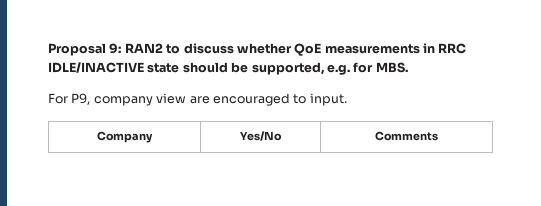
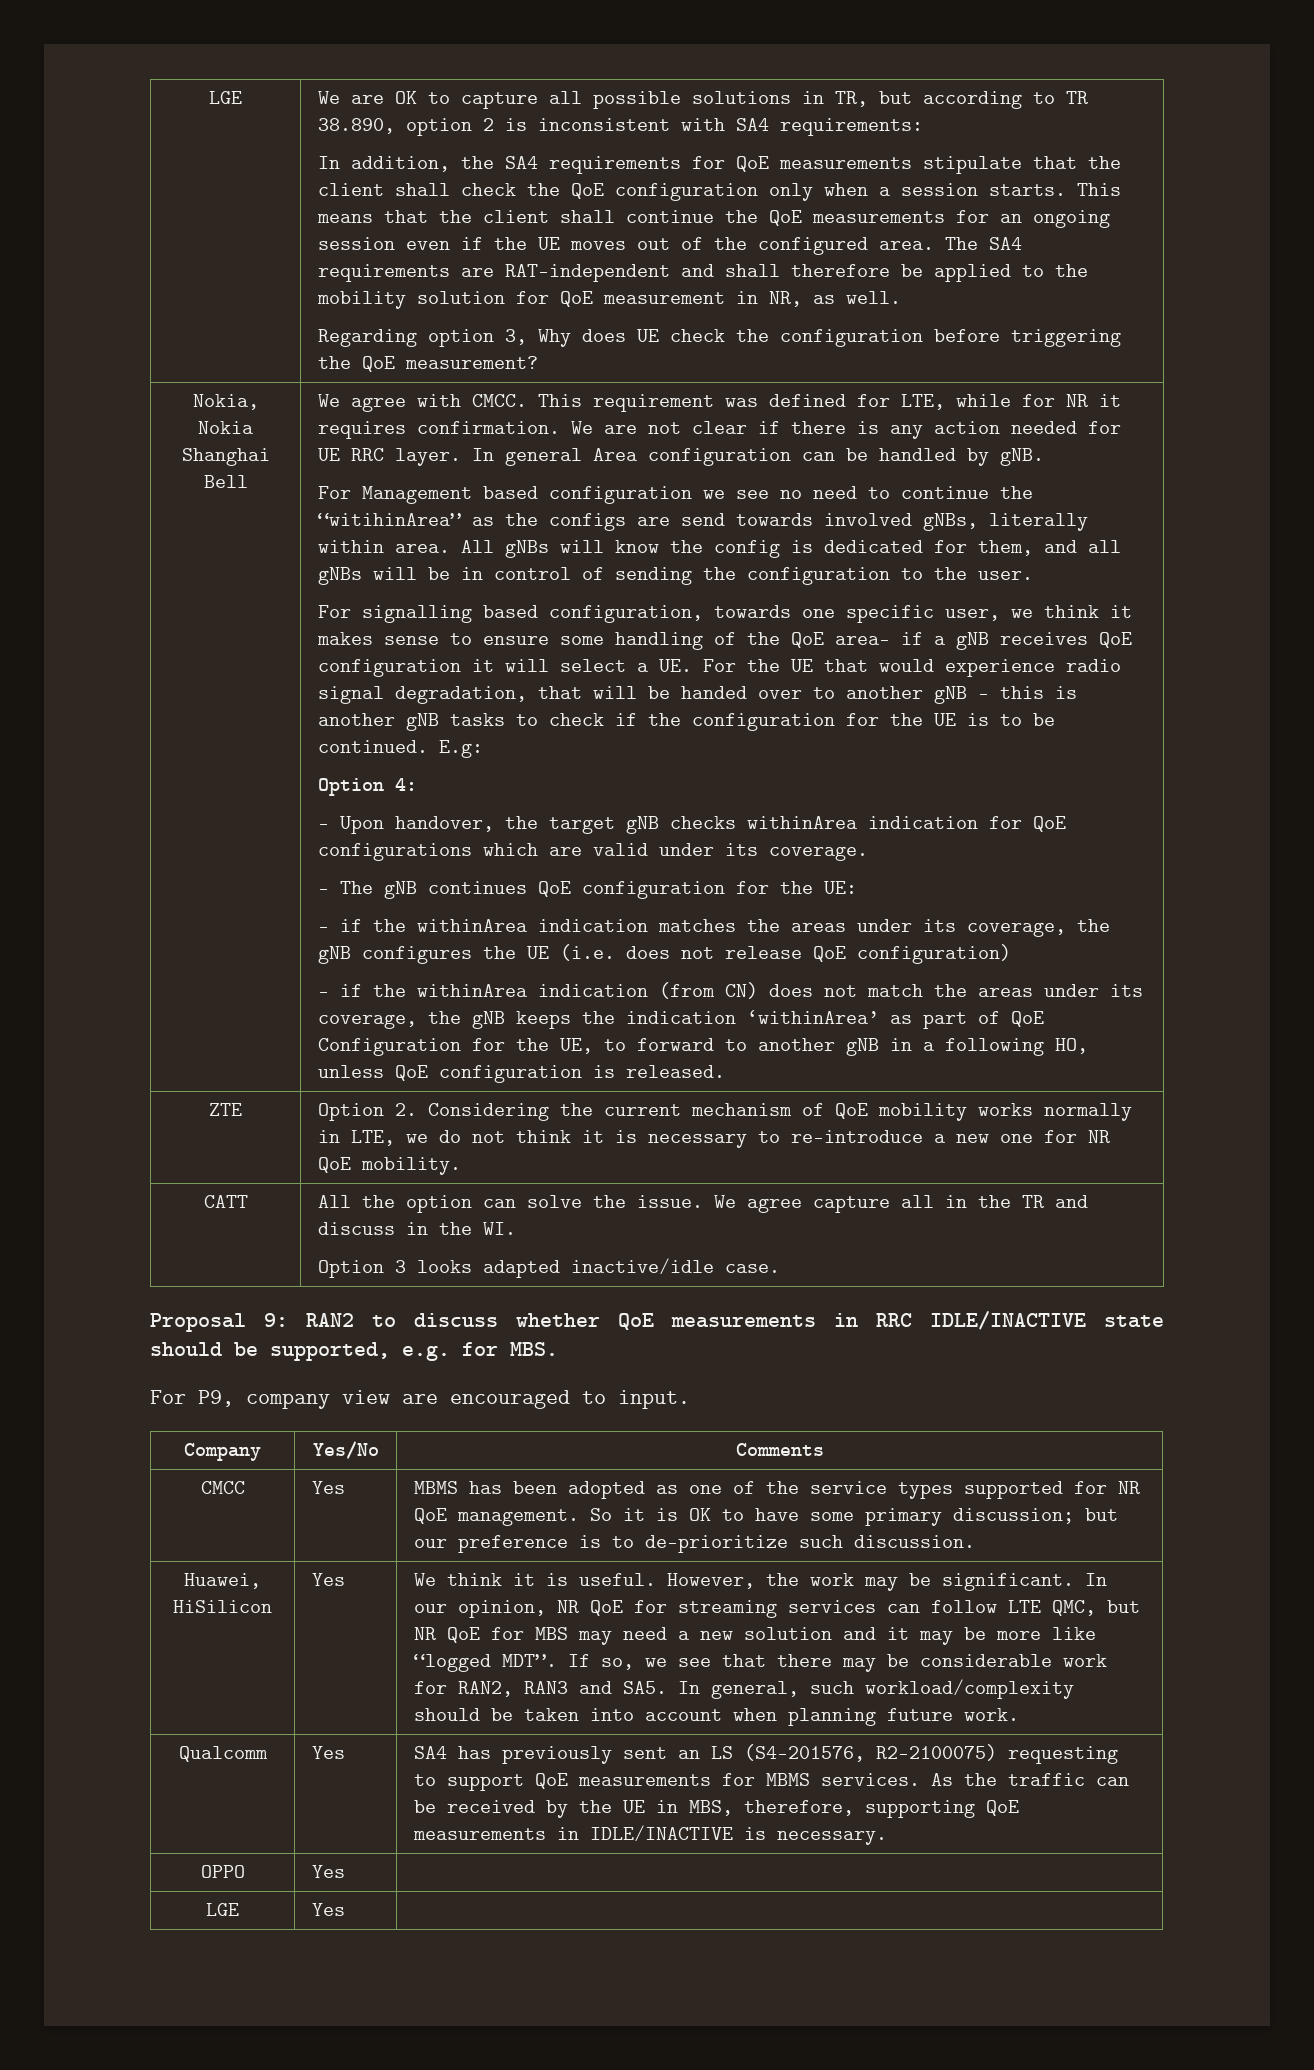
(48, 49) none -> [209,91,242,104] [317,91,1088,109] [317,118,923,136] [317,156,1121,174] [317,183,1121,201] [316,210,1110,228] [317,237,1022,255] [317,264,1088,282] [316,291,901,309] [317,329,1121,347] [317,356,538,372] [192,394,259,410] [198,421,253,434] [181,448,270,466] [203,475,248,488] [317,394,1121,412] [317,421,1121,439] [317,448,1044,466] [317,486,1033,504] [317,513,1088,531] [317,540,1121,558] [317,567,1033,585] [317,605,1132,623] [316,632,1132,650] [317,659,1121,677] [317,686,1077,704] [317,713,1055,731] [317,740,483,758] [317,778,417,796] [317,816,1066,834] [317,843,868,861] [317,881,857,899] [317,919,1110,937] [317,944,1011,964] [317,982,1143,999] [317,1010,1044,1029] [317,1038,1088,1056] [317,1065,725,1083] [209,1103,242,1116] [317,1103,1132,1121] [317,1130,1110,1148] [317,1157,461,1175] [203,1195,248,1208] [317,1195,1088,1213] [317,1222,516,1235] [317,1258,780,1278] LGE | We are OK to capture all possible solutions in TR, but according to TR 38.890, option 2 is inconsistent with SA4 requirements: // In addition, the SA4 requirements for QoE measurements stipulate that the client shall check the QoE configuration only when a session starts. This means that the client shall continue the QoE measurements for an ongoing session even if the UE moves out of the configured area. The SA4 requirements are RAT-independent and shall therefore be applied to the mobility solution for QoE measurement in NR, as well. // Regarding option 3, Why does UE check the configuration before triggering the QoE measurement? // Nokia, Nokia Shanghai Bell | We agree with CMCC. This requirement was defined for LTE, while for NR it requires confirmation. We are not clear if there is any action needed for UE RRC layer. In general Area configuration can be handled by gNB. // For Management based configuration we see no need to continue the “witihinArea” as the configs are send towards involved gNBs, literally within area. All gNBs will know the config is dedicated for them, and all gNBs will be in control of sending the configuration to the user. // For signalling based configuration, towards one specific user, we think it makes sense to ensure some handling of the QoE area– if a gNB receives QoE configuration it will select a UE. For the UE that would experience radio signal degradation, that will be handed over to another gNB – this is another gNB tasks to check if the configuration for the UE is to be continued. E.g: // Option 4: // - Upon handover, the target gNB checks withinArea indication for QoE configurations which are valid under its coverage. // - The gNB continues QoE configuration for the UE: // - if the withinArea indication matches the areas under its coverage, the gNB configures the UE (i.e. does not release QoE configuration) // - if the withinArea indication (from CN) does not match the areas under its coverage, the gNB keeps the indication ‘withinArea’ as part of QoE Configuration for the UE, to forward to another gNB in a following HO, unless QoE configuration is released. // ZTE | Option 2. Considering the current mechanism of QoE mobility works normally in LTE, we do not think it is necessary to re-introduce a new one for NR QoE mobility. // CATT | All the option can solve the issue. We agree capture all in the TR and discuss in the WI. // Option 3 looks adapted inactive/idle case. //
(438, 136) none -> [200,1481,245,1494] [311,1481,345,1494] [413,1481,1140,1499] [413,1508,1118,1526] [413,1535,975,1553] [184,1573,261,1589] [173,1600,272,1613] [311,1573,345,1586] [413,1573,1107,1591] [413,1600,1140,1618] [413,1627,1096,1645] [413,1654,1107,1672] [413,1679,1074,1699] [413,1708,1019,1726] [178,1746,268,1762] [311,1746,345,1759] [413,1744,1118,1764] [413,1773,1129,1791] [413,1800,1019,1818] [412,1825,887,1845] [200,1865,245,1878] [311,1865,345,1878] [206,1903,239,1916] [311,1903,345,1916] // CMCC | Yes | MBMS has been adopted as one of the service types supported for NR QoE management. So it is OK to have some primary discussion; but our preference is to de-prioritize such discussion. // Huawei, HiSilicon | Yes | We think it is useful. However, the work may be significant. In our opinion, NR QoE for streaming services can follow LTE QMC, but NR QoE for MBS may need a new solution and it may be more like “logged MDT”. If so, we see that there may be considerable work for RAN2, RAN3 and SA5. In general, such workload/complexity should be taken into account when planning future work. // Qualcomm | Yes | SA4 has previously sent an LS (S4-201576, R2-2100075) requesting to support QoE measurements for MBMS services. As the traffic can be received by the UE in MBS, therefore, supporting QoE measurements in IDLE/INACTIVE is necessary. // OPPO | Yes | // LGE | Yes |

